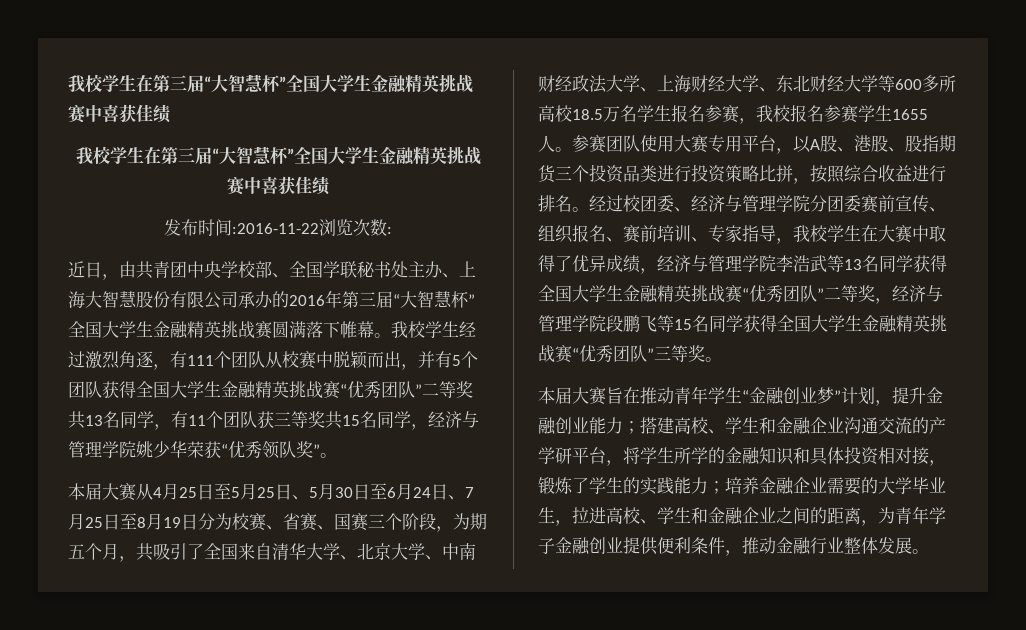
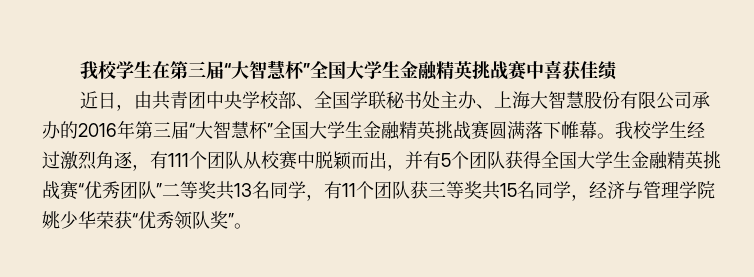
[75,146,481,166] [227,176,330,196] [164,219,392,236] // 我校学生在第三届“大智慧杯”全国大学生金融精英挑战赛中喜获佳绩 // 发布时间:2016-11-22浏览次数: -> (618, 70) none
[68,483,474,501] [68,513,487,532] [68,543,476,562] [538,75,956,93] [538,105,928,124] [538,135,956,154] [538,164,946,184] [538,195,946,213] [538,225,946,244] [538,255,947,274] [538,285,943,304] [538,315,947,333] [538,345,722,363] [538,386,943,406] [538,417,946,435] [538,446,946,466] [538,477,946,495] [538,506,946,526] [538,537,929,556] // 本届大赛从4月25日至5月25日、5月30日至6月24日、7月25日至8月19日分为校赛、省赛、国赛三个阶段，为期五个月，共吸引了全国来自清华大学、北京大学、中南财经政法大学、上海财经大学、东北财经大学等600多所高校18.5万名学生报名参赛，我校报名参赛学生1655人。参赛团队使用大赛专用平台，以A股、港股、股指期货三个投资品类进行投资策略比拼，按照综合收益进行排名。经过校团委、经济与管理学院分团委赛前宣传、组织报名、赛前培训、专家指导，我校学生在大赛中取得了优异成绩，经济与管理学院李浩武等13名同学获得全国大学生金融精英挑战赛“优秀团队”二等奖，经济与管理学院段鹏飞等15名同学获得全国大学生金融精英挑战赛“优秀团队”三等奖。 // 本届大赛旨在推动青年学生“金融创业梦”计划，提升金融创业能力；搭建高校、学生和金融企业沟通交流的产学研平台，将学生所学的金融知识和具体投资相对接，锻炼了学生的实践能力；培养金融企业需要的大学毕业生，拉进高校、学生和金融企业之间的距离，为青年学子金融创业提供便利条件，推动金融行业整体发展。 -> (252, 226) none

